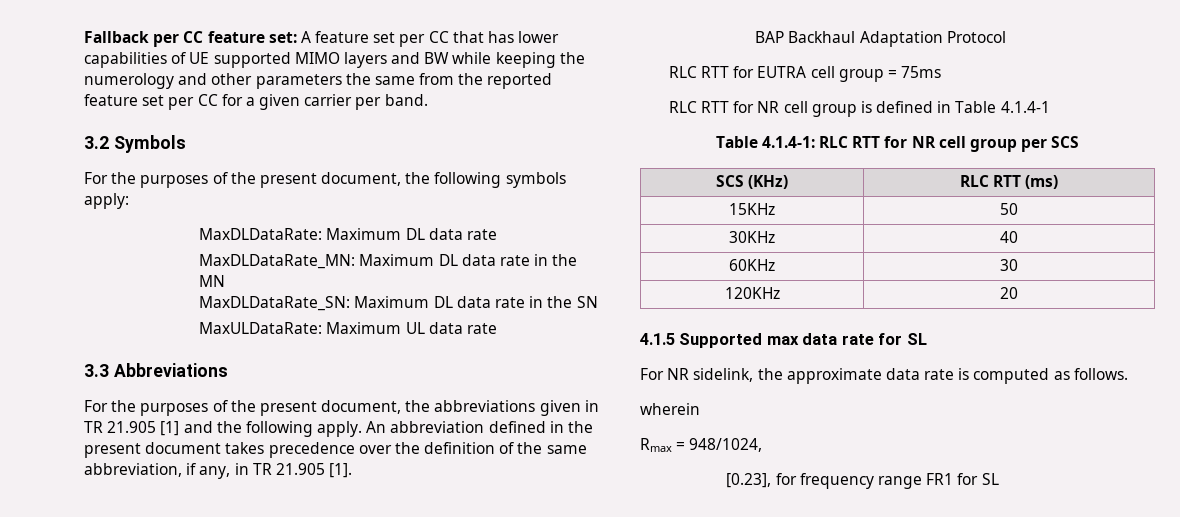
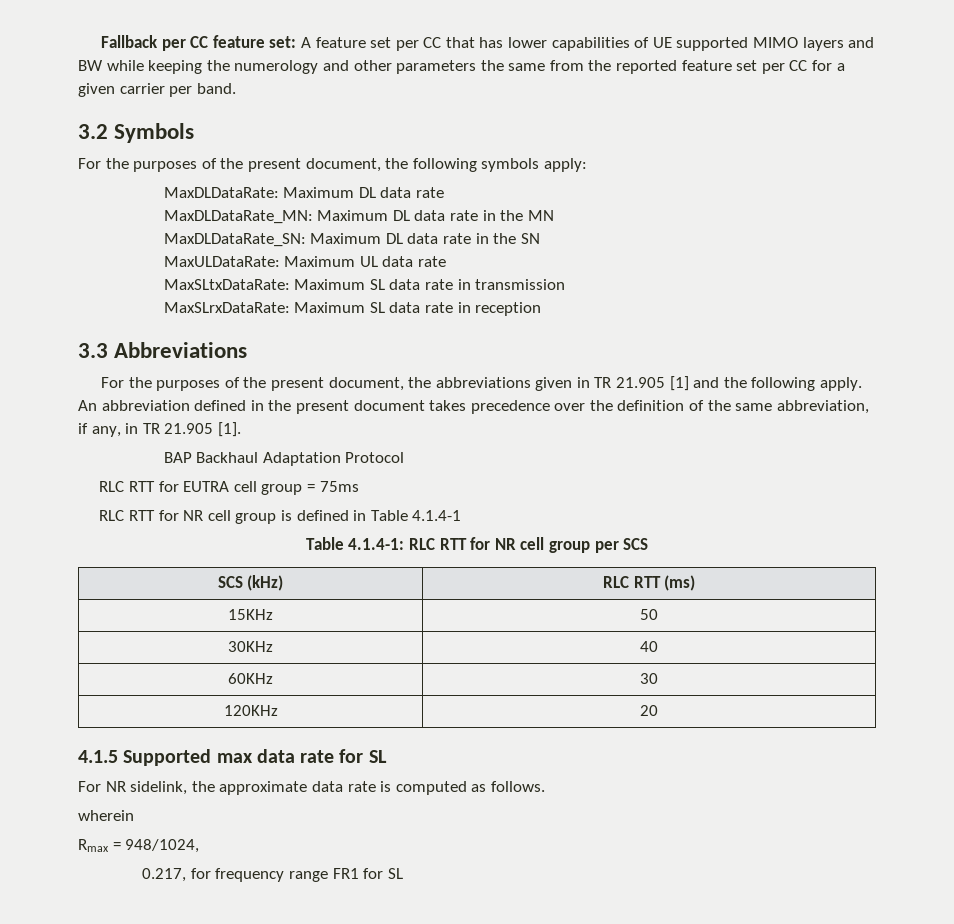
(497, 328) none -> [163,279,566,290] [163,302,542,316] // MaxSLtxDataRate: Maximum SL data rate in transmission // MaxSLrxDataRate: Maximum SL data rate in reception
[748,175,789,189] (KHz) -> [247,575,284,591] (kHz)
[726,473,772,488] [0.23], -> [142,868,187,882] 0.217,

